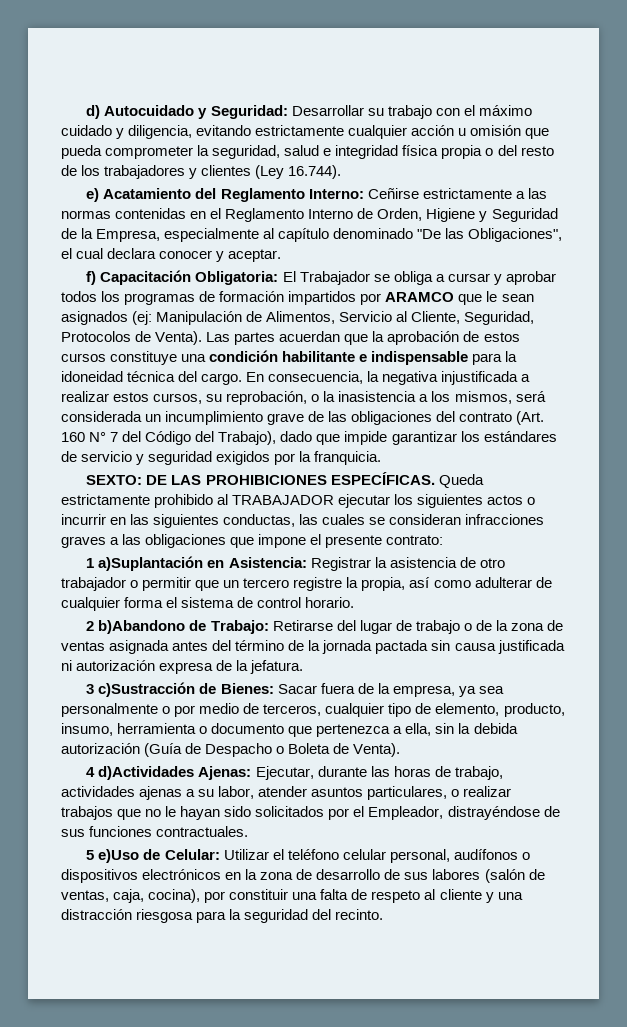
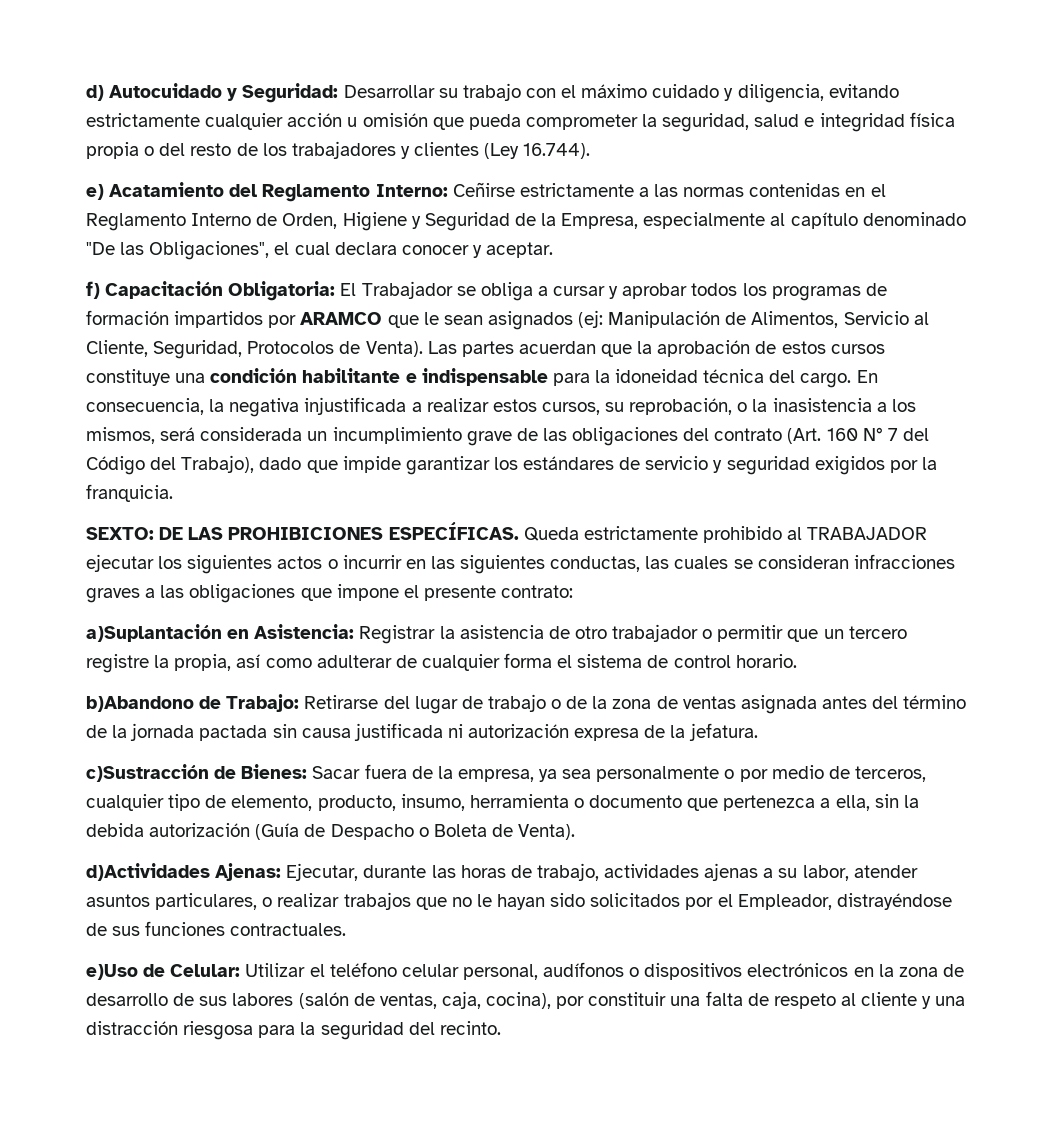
[86,558,95,568] 1 -> (574, 591) none
[86,621,95,631] 2 -> (797, 661) none
[86,684,95,694] 3 -> (758, 732) none
[86,767,96,777] 4 -> (576, 832) none
[86,850,95,860] 5 -> (347, 929) none

